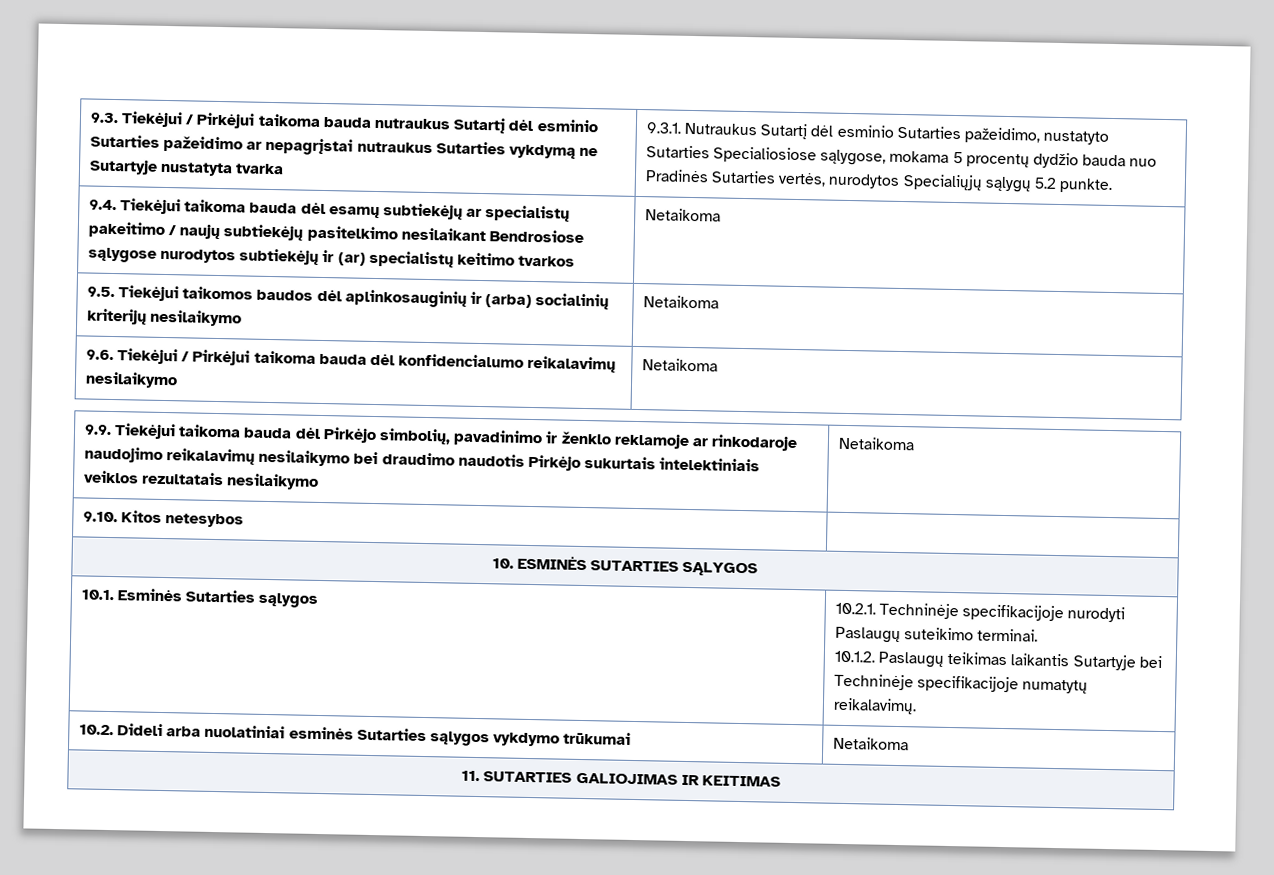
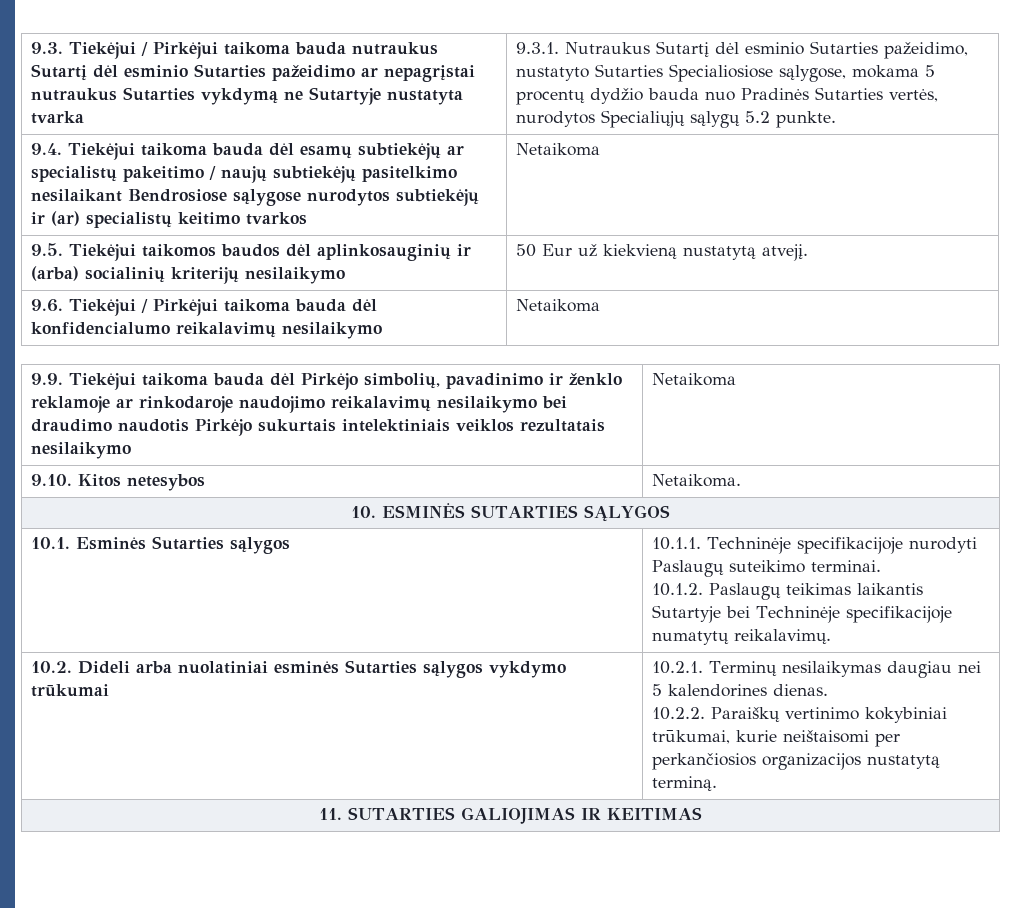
[642,295,719,309] Netaikoma -> [516,244,809,261] 50 Eur už kiekvieną nustatytą atvejį.
(245, 520) none -> [652,474,742,487] Netaikoma.
[834,602,876,615] 10.2.1. -> [652,537,702,550] 10.1.1.
[832,736,909,751] Netaikoma -> [652,661,982,678] [652,684,829,697] [652,707,948,723] [652,730,901,747] [652,753,941,770] [652,776,718,791] 10.2.1. Terminų nesilaikymas daugiau nei 5 kalendorines dienas. // 10.2.2. Paraiškų vertinimo kokybiniai trūkumai, kurie neištaisomi per perkančiosios organizacijos nustatytą terminą.

